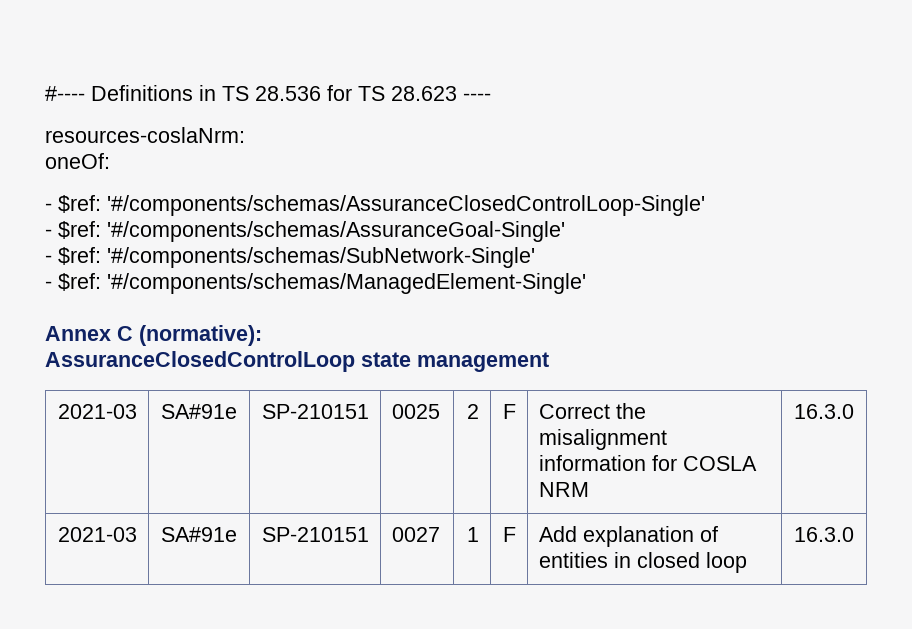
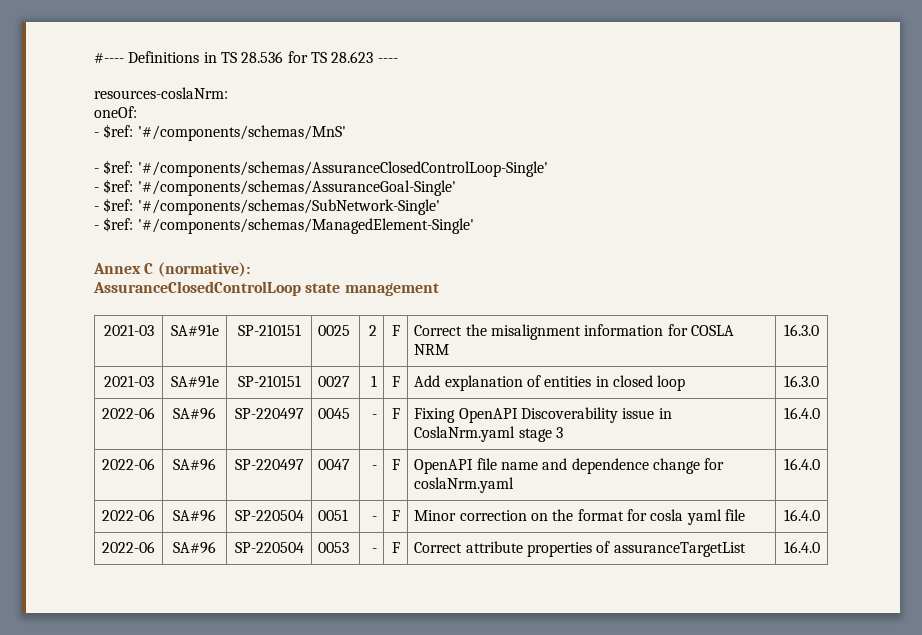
(110, 161) none -> [94,124,346,141] // - $ref: '#/components/schemas/MnS'
(854, 534) none -> [102,407,155,419] [173,407,216,420] [234,408,304,420] [318,408,351,419] [371,414,377,419] [391,408,400,419] [414,407,672,423] [414,426,564,442] [783,407,820,419] [102,458,155,470] [173,458,216,471] [234,459,304,471] [318,459,351,470] [371,465,377,470] [391,459,400,470] [414,458,725,474] [414,477,515,493] [783,458,820,470] [102,509,155,521] [173,509,216,522] [234,510,304,521] [318,509,349,521] [371,516,377,521] [391,510,400,521] [414,509,746,525] [783,509,820,521] [102,541,155,553] [173,541,216,554] [234,542,304,553] [318,542,350,553] [371,548,377,553] [391,542,400,553] [414,541,746,557] [783,541,820,553] // 2022-06 | SA#96 | SP-220497 | 0045 | - | F | Fixing OpenAPI Discoverability issue in CoslaNrm.yaml stage 3 | 16.4.0 // 2022-06 | SA#96 | SP-220497 | 0047 | - | F | OpenAPI file name and dependence change for coslaNrm.yaml | 16.4.0 // 2022-06 | SA#96 | SP-220504 | 0051 | - | F | Minor correction on the format for cosla yaml file | 16.4.0 // 2022-06 | SA#96 | SP-220504 | 0053 | - | F | Correct attribute properties of assuranceTargetList | 16.4.0

